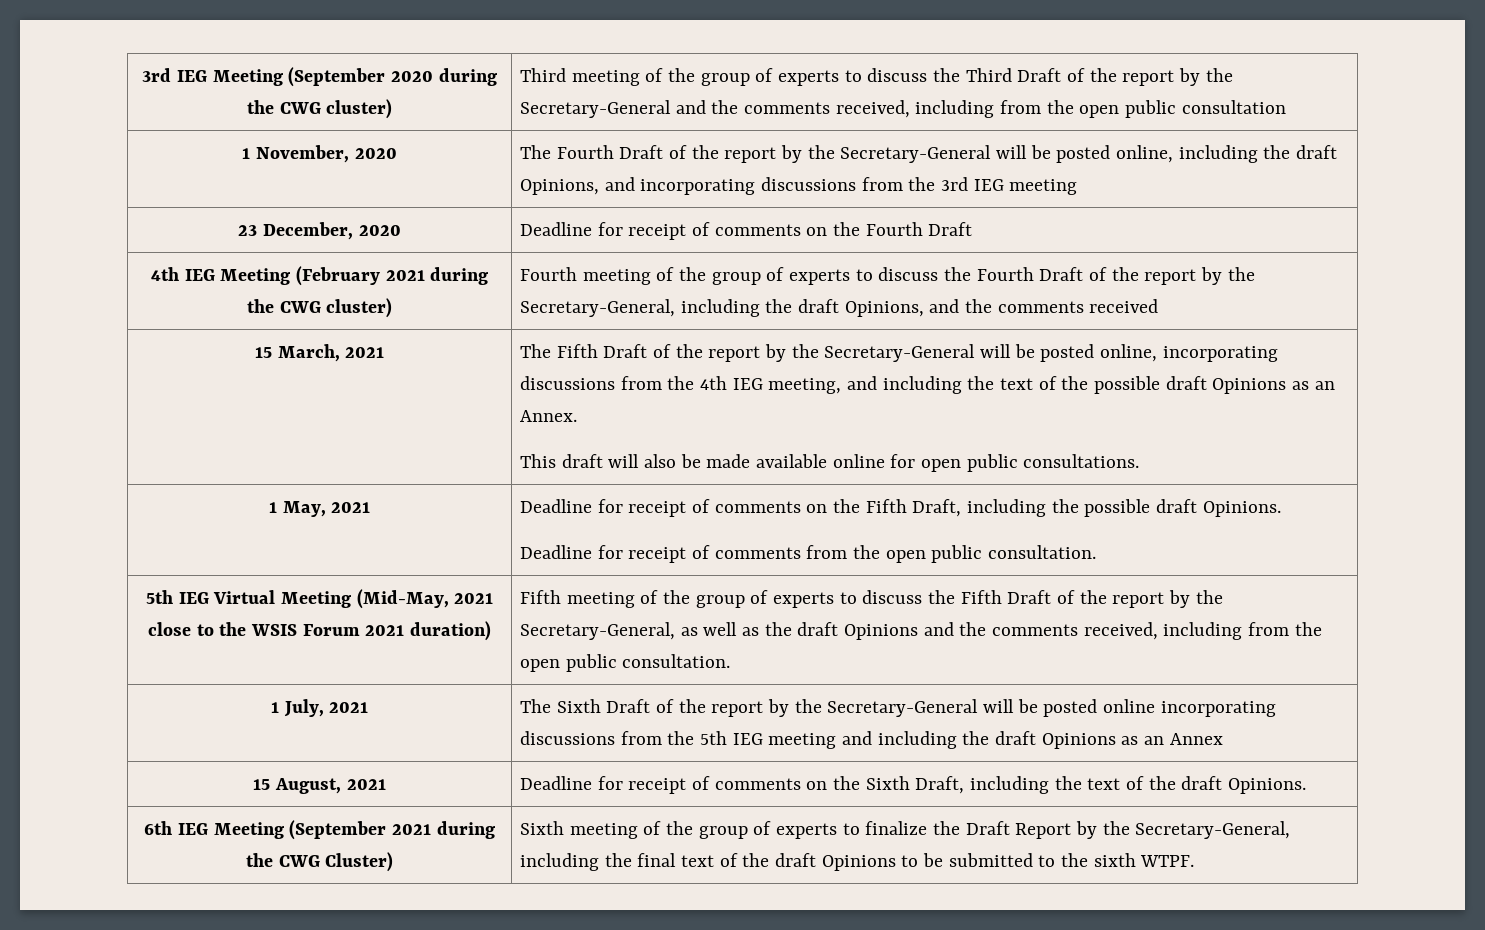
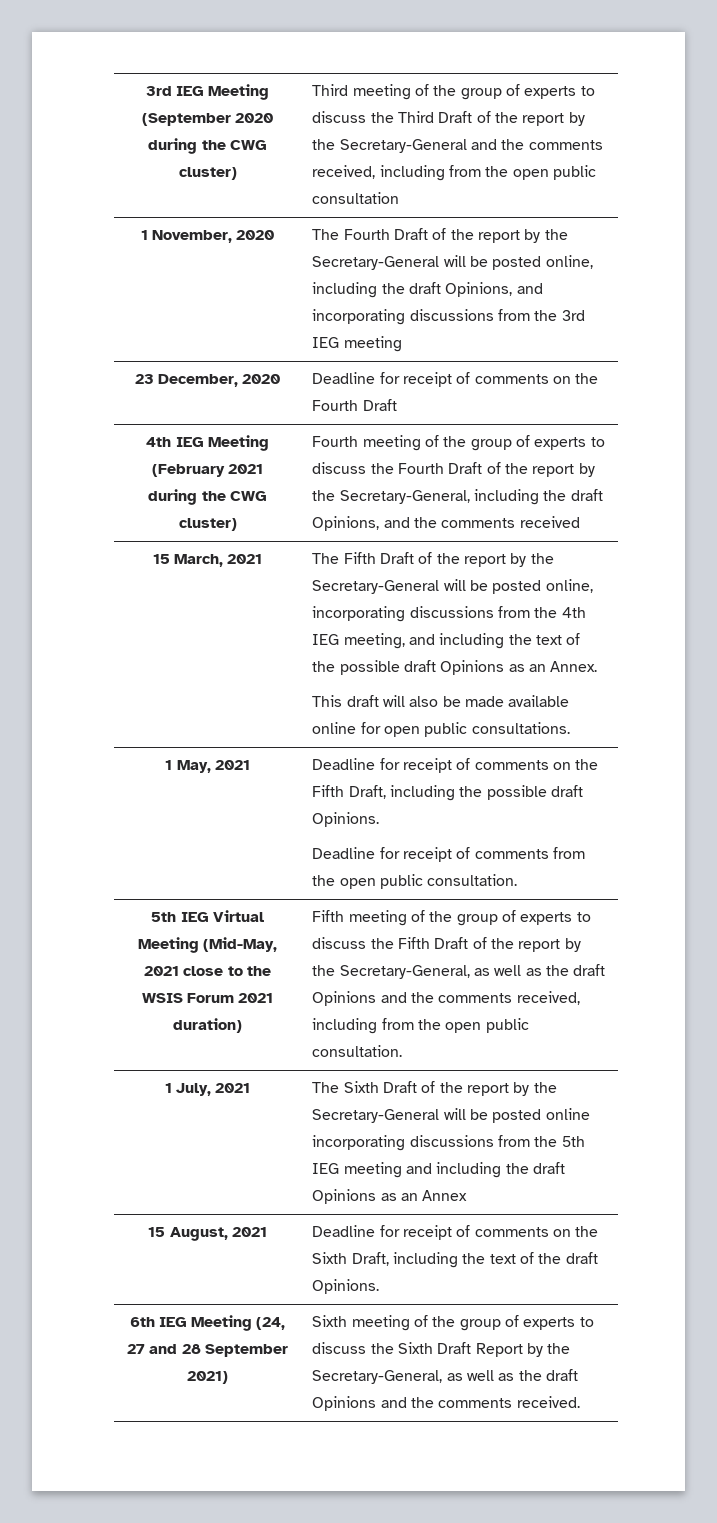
[289,820,495,840] [245,852,394,872] (September 2021 during the CWG Cluster) -> [256,1317,286,1330] [127,1344,288,1357] [187,1371,228,1384] (24, 27 and 28 September 2021)
[865,821,960,835] finalize the -> [312,1342,434,1354] discuss the Sixth
[519,853,1195,871] including the final text of the draft Opinions to be submitted to the sixth WTPF. -> [446,1369,578,1381] [312,1396,580,1411] as well as the draft Opinions and the comments received.

